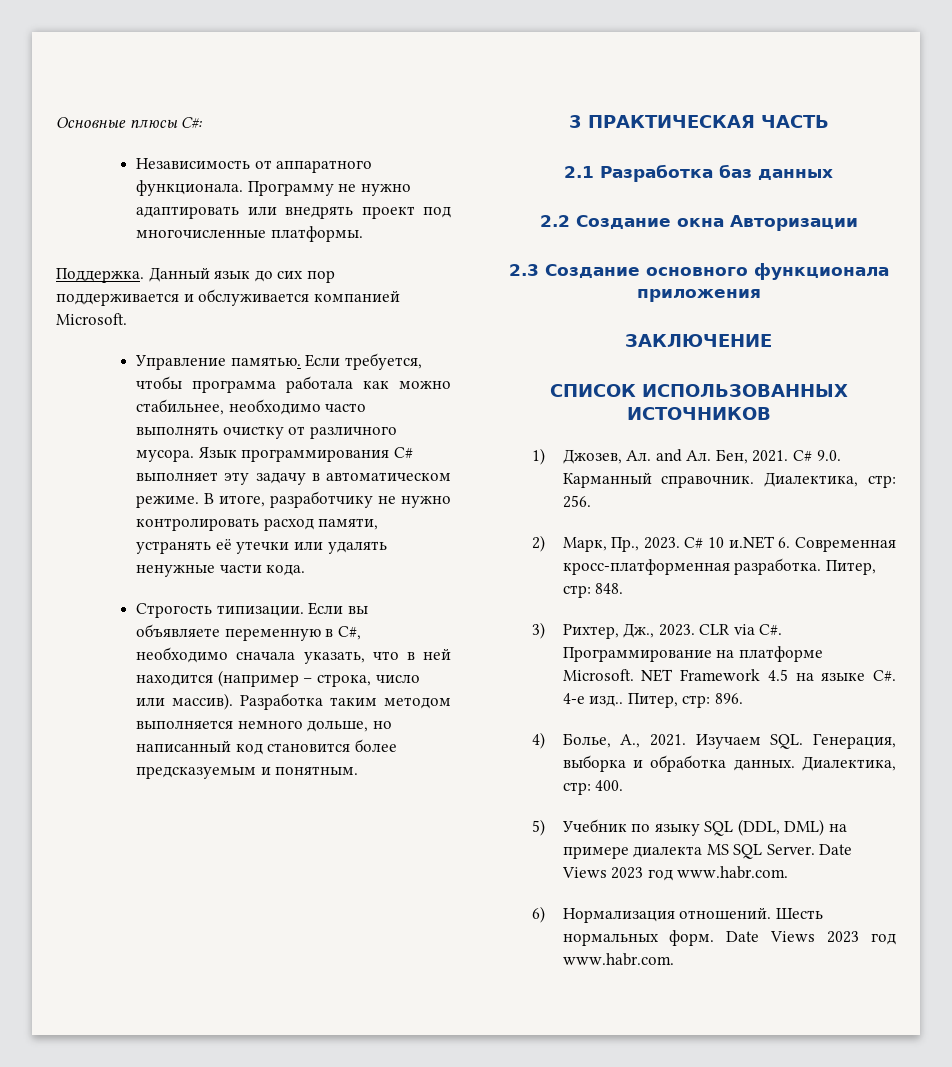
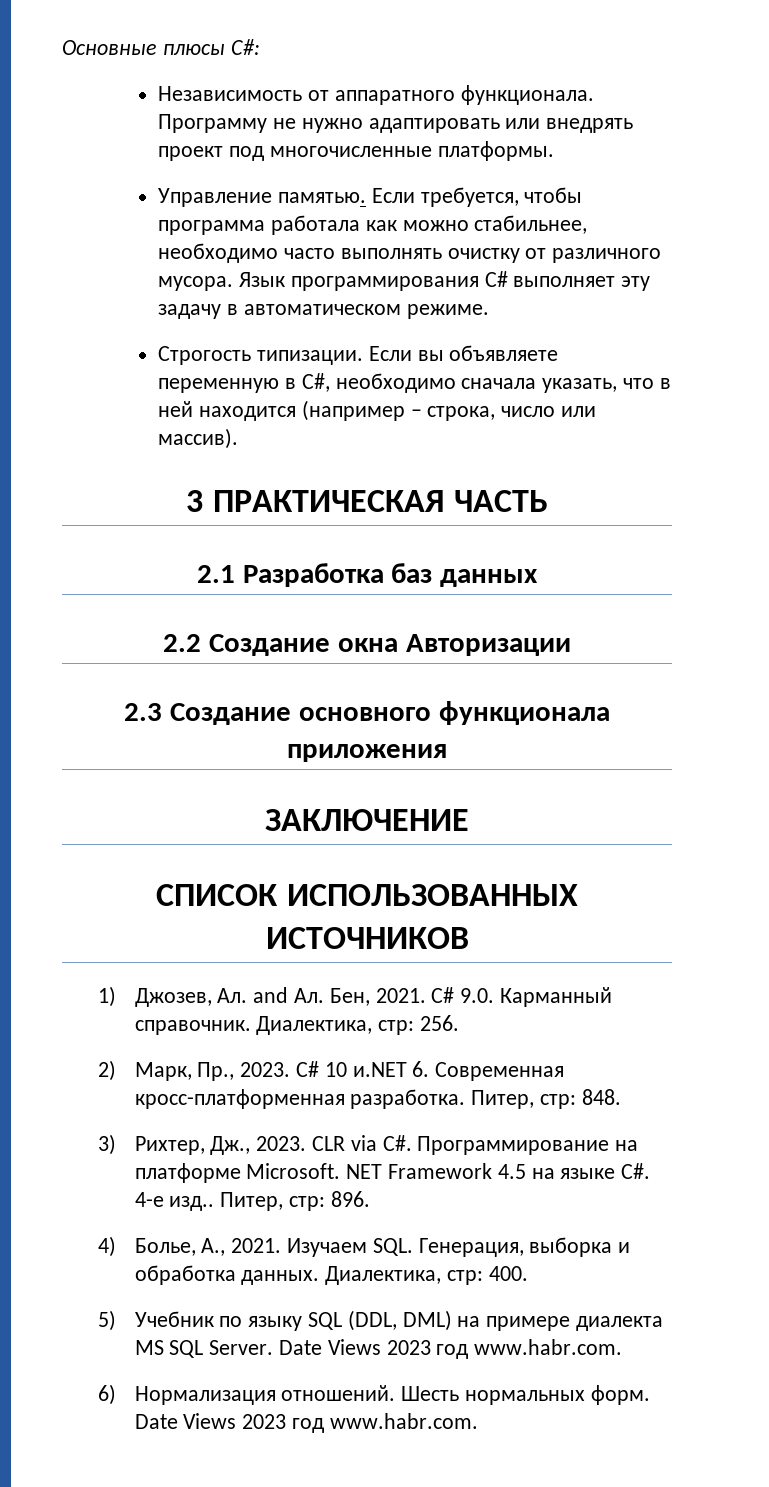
[56,267,335,283] [56,289,400,306] [56,313,127,325] // Поддержка. Данный язык до сих пор поддерживается и обслуживается компанией Microsoft. -> (554, 151) none
[204,491,451,508] [136,518,379,531] [136,539,387,554] [136,564,306,577] В итоге, разработчику не нужно контролировать расход памяти, устранять её утечки или удалять ненужные части кода. -> (489, 311) none
[240,693,451,710] [136,720,392,732] [136,739,397,755] [136,766,359,779] Разработка таким методом выполняется немного дольше, но написанный код становится более предсказуемым и понятным. -> (239, 438) none

